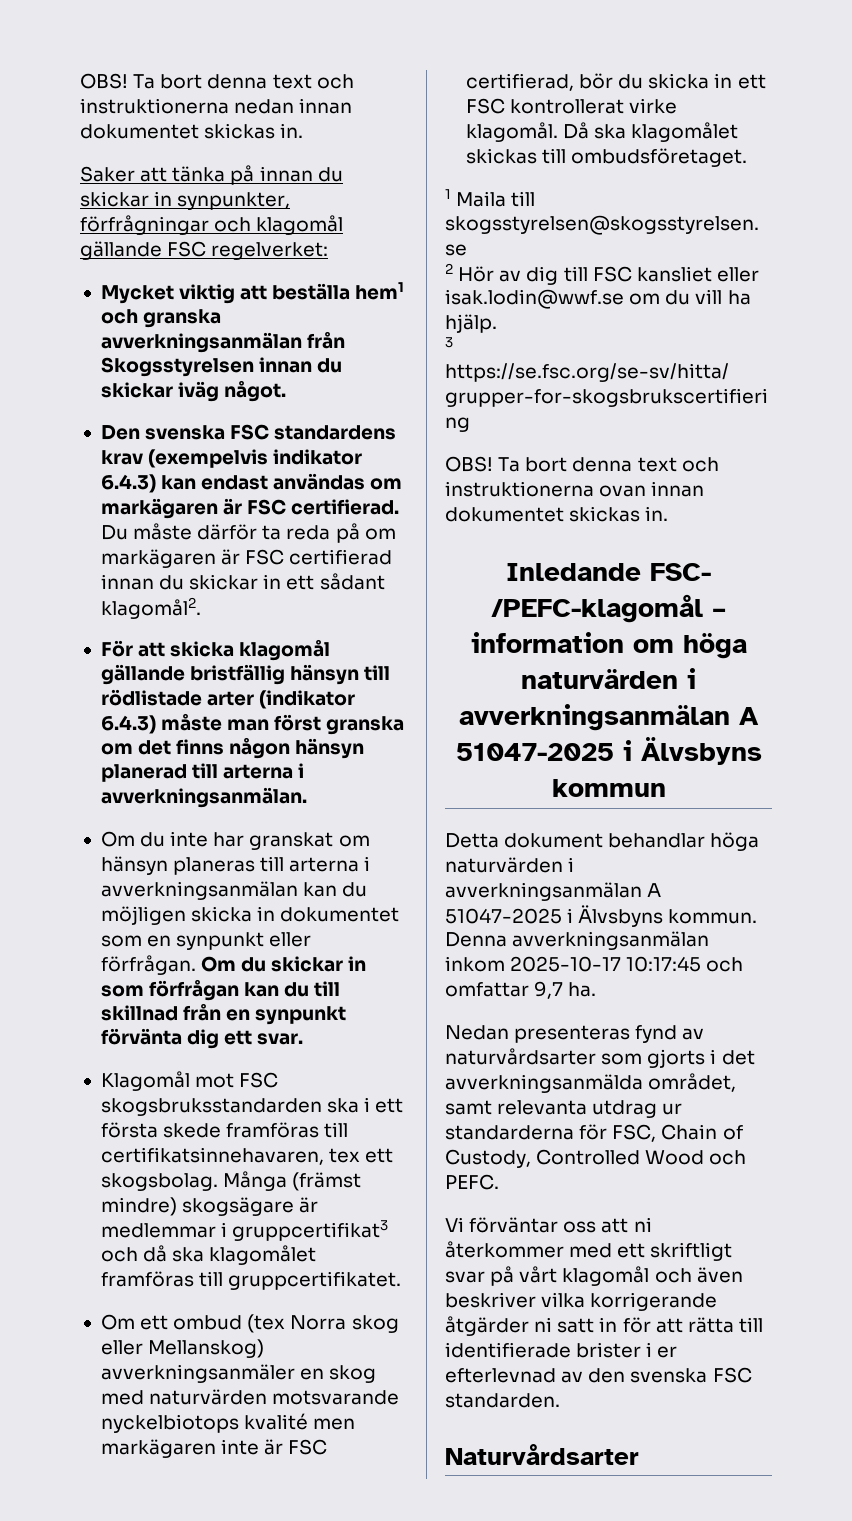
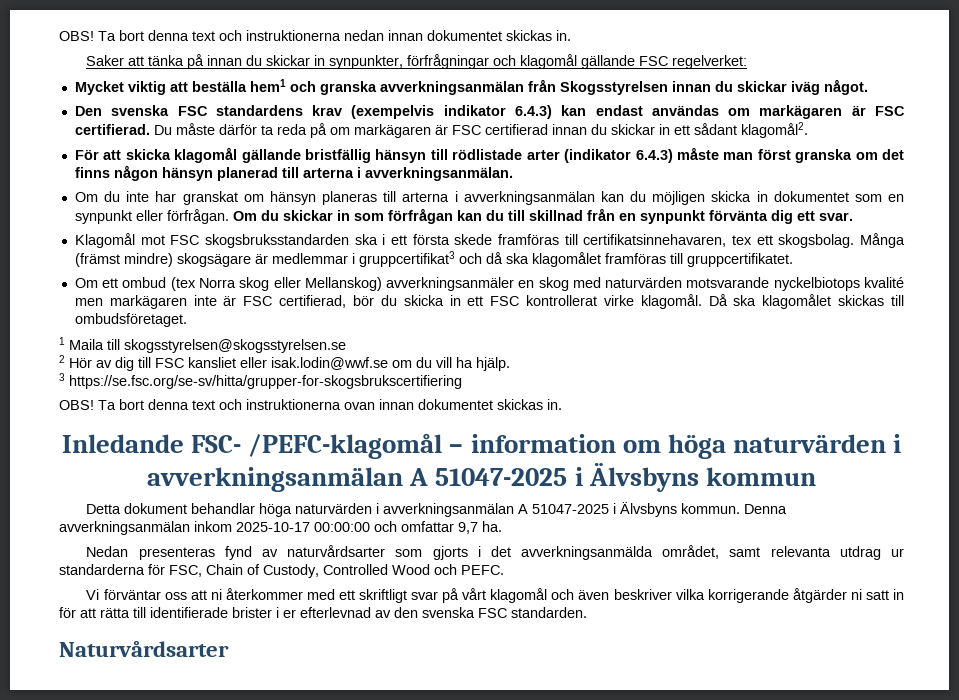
[626,956,702,972] 10:17:45 -> [314,522,370,532] 00:00:00

